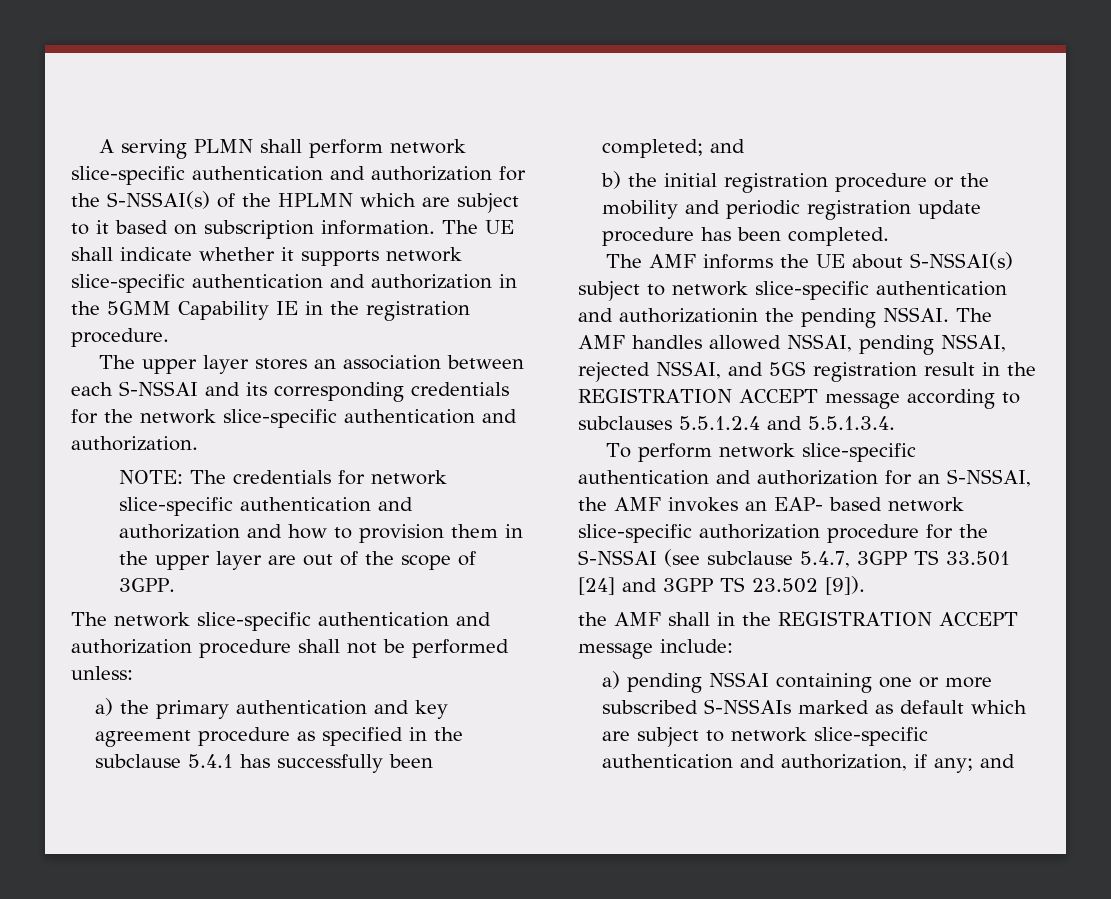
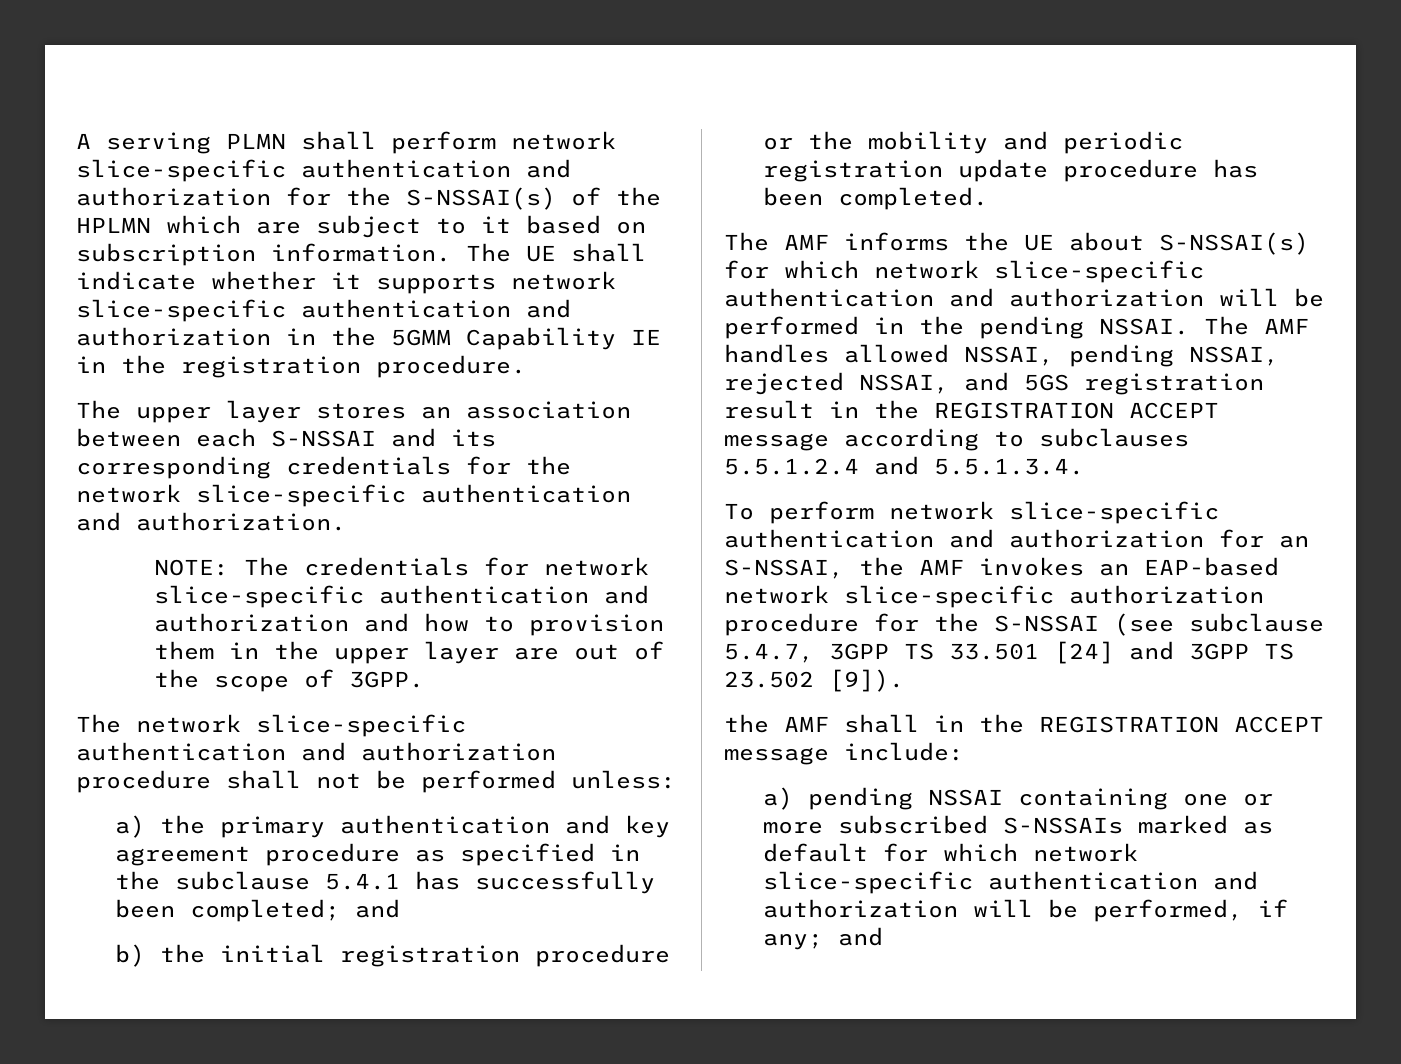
[578,281,1007,301] [578,308,758,323] subject to network slice-specific authentication and authorizationin -> [724,260,1204,283] [724,288,1324,307] [724,316,904,339] for which network slice-specific authentication and authorization will be performed in
[774,497,882,511] EAP- based -> [1144,557,1279,576] EAP-based
[970,700,1027,714] [601,727,928,747] [601,754,907,771] which are subject to network slice-specific authentication and authorization, -> [882,843,1138,862] [762,871,1258,894] [762,899,1243,922] for which network slice-specific authentication and authorization will be performed,

